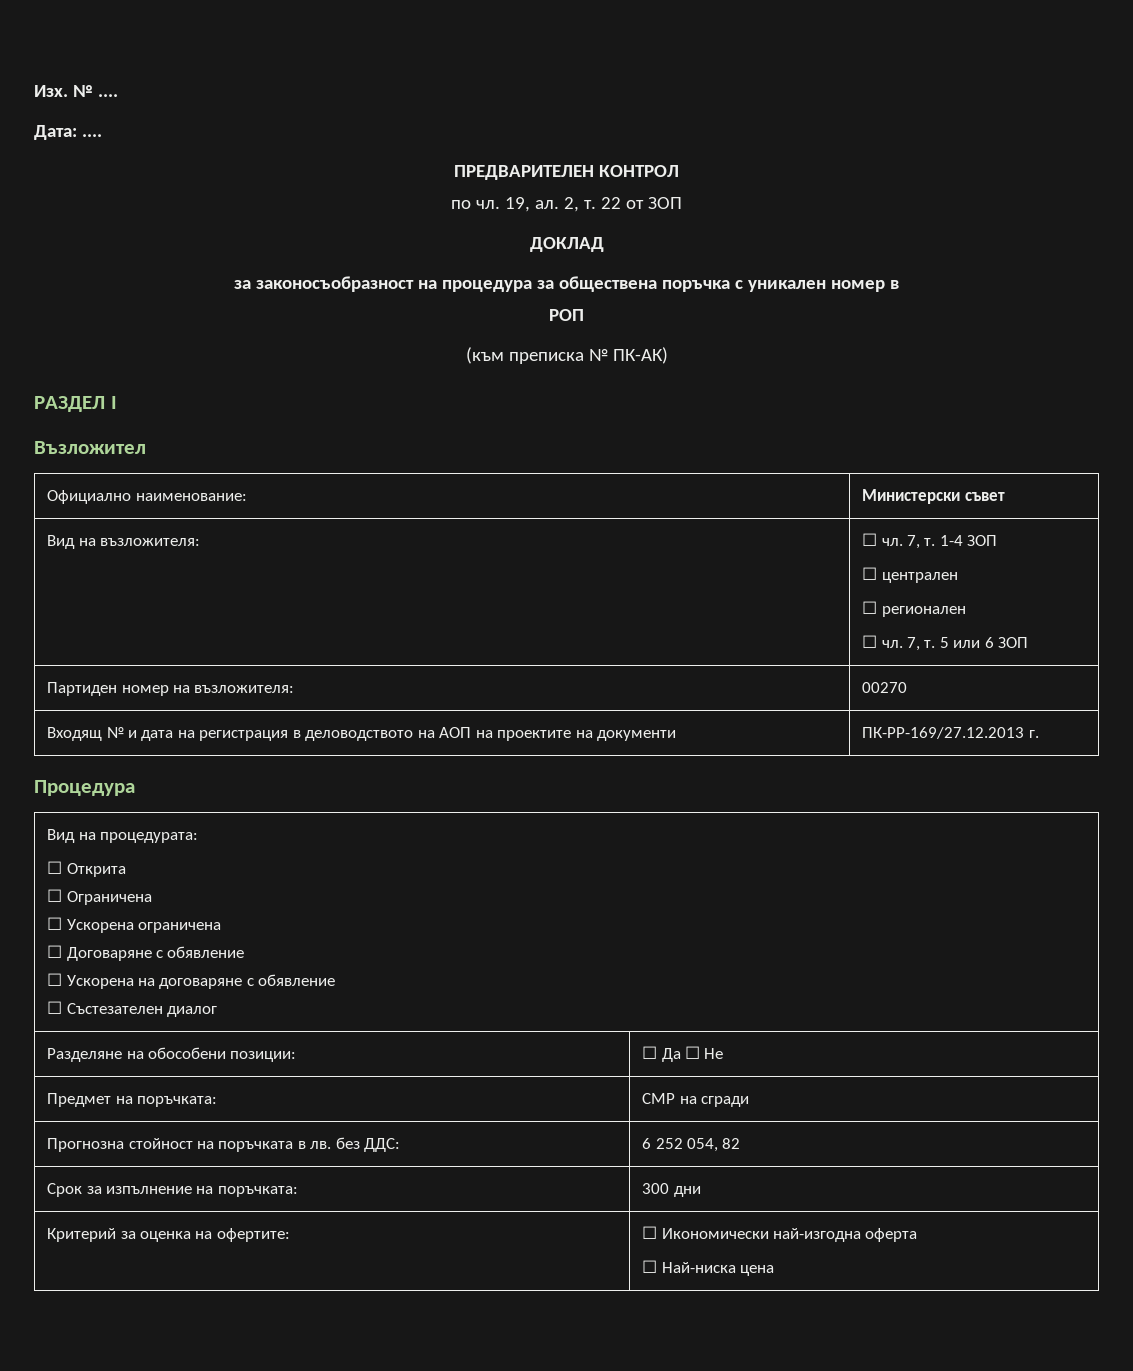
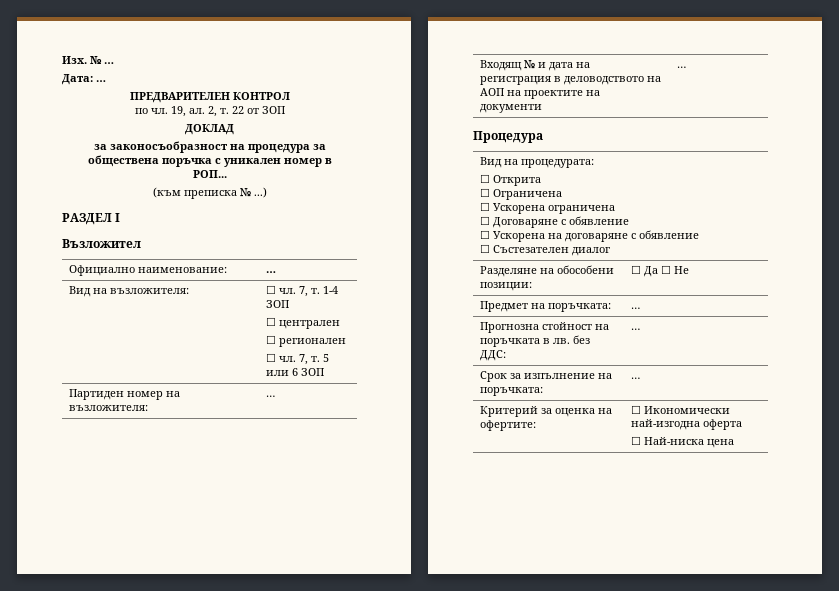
[97,94,118,97] .... -> [104,62,114,64] …
[81,134,102,137] .... -> [96,80,106,82] …
[549,309,584,321] РОП -> [192,170,227,178] РОП...
[612,347,668,364] ПК-АК) -> [253,187,267,198] ...)
[862,489,1005,504] Министерски съвет -> [266,271,277,273] …
[862,682,908,693] 00270 -> [266,395,276,397] …
[862,727,1039,739] ПК-РР-169/27.12.2013 г. -> [677,66,687,68] …
[642,1093,749,1107] СМР на сгради -> [631,307,641,309] …
[642,1138,741,1152] 6 252 054, 82 -> [631,328,641,330] …
[642,1183,701,1197] 300 дни -> [631,377,641,379] …

